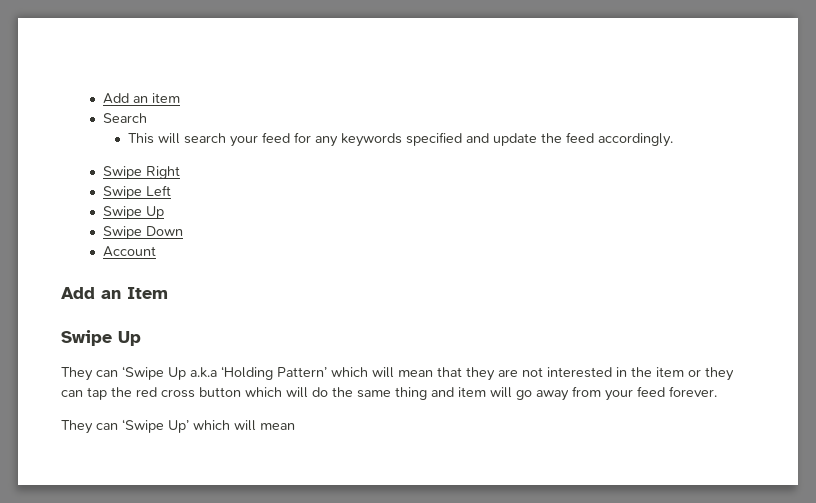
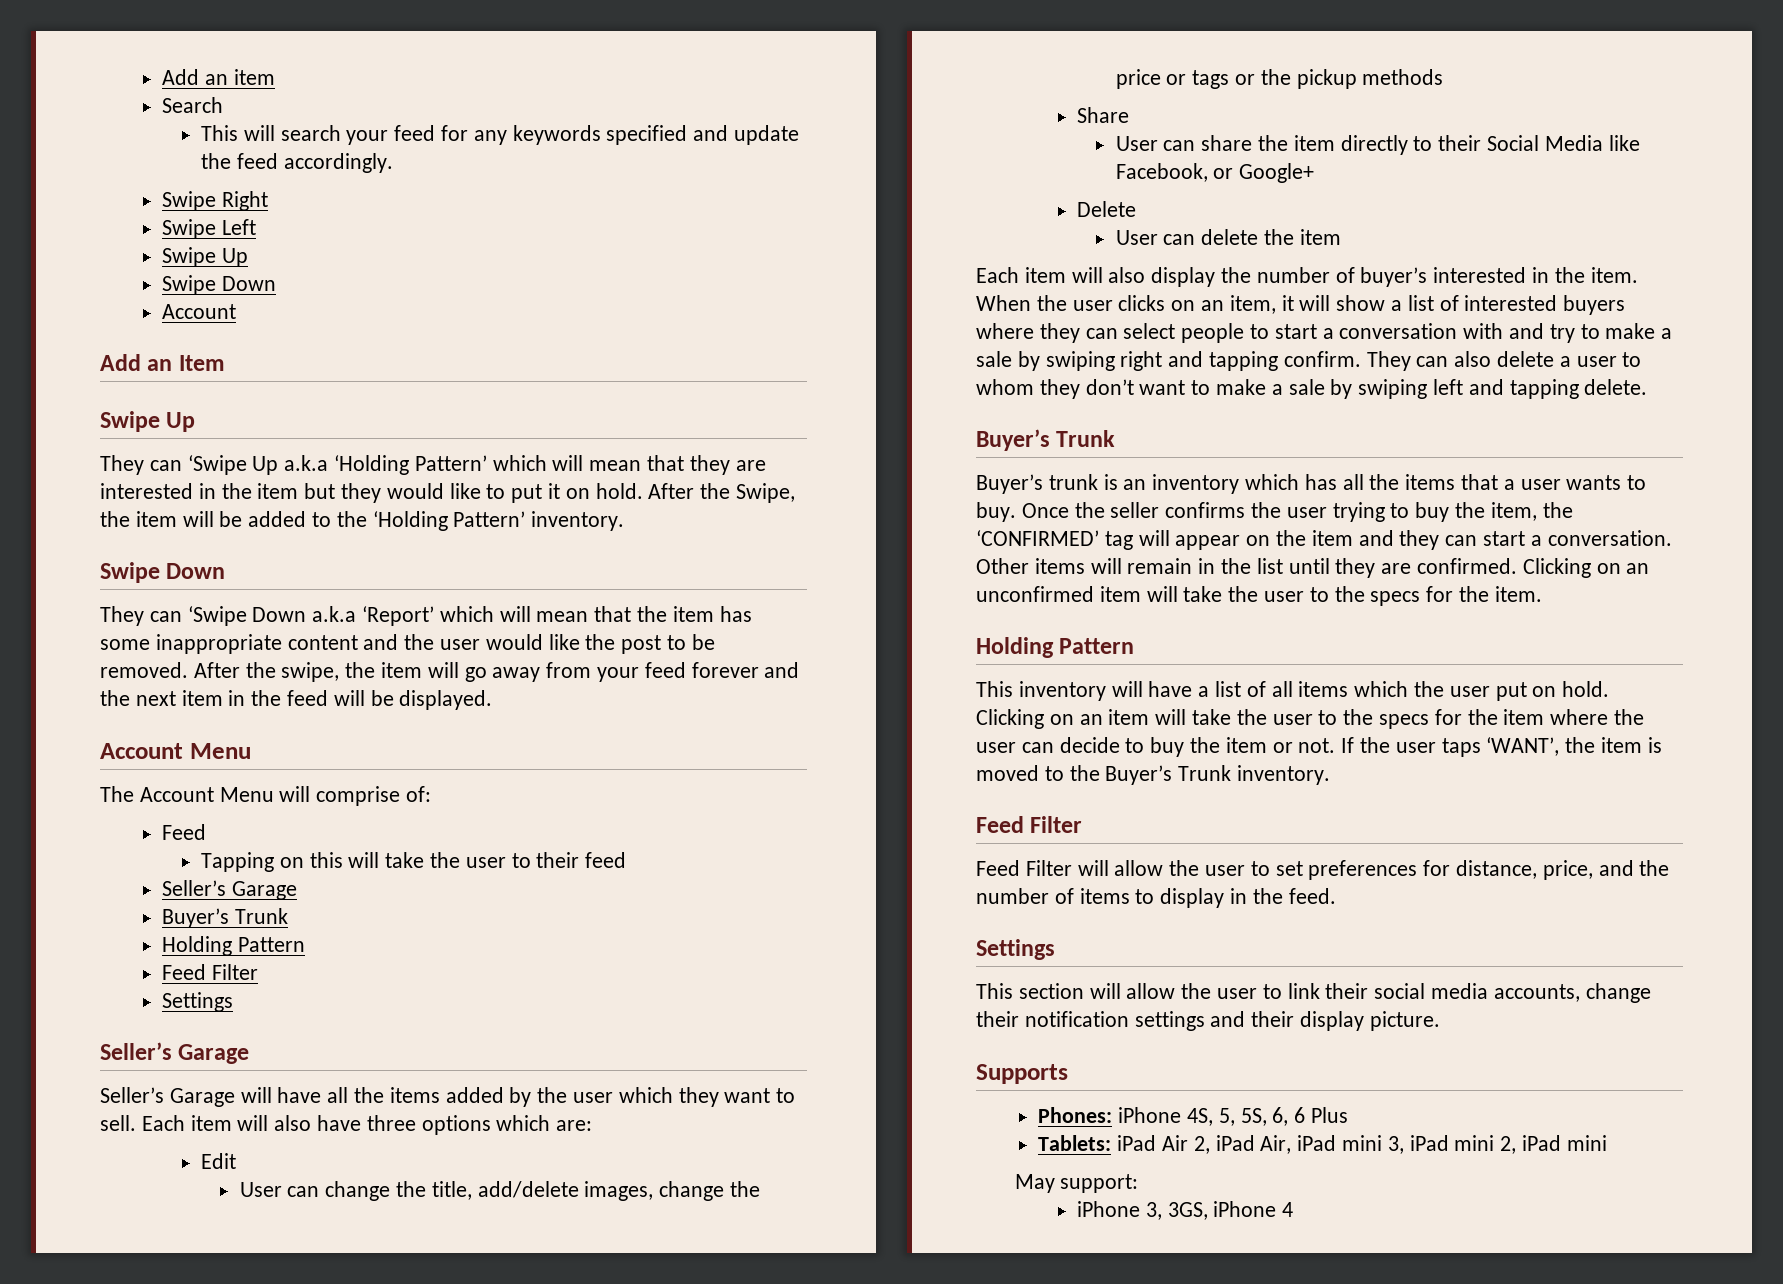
[522,367,543,377] not -> (766, 465) none
[688,367,734,381] [61,387,454,400] or they can tap the red cross button which will do the same thing and -> [304,483,796,503] [100,511,625,531] [100,562,226,583] [100,606,752,626] [100,634,715,654] [100,662,376,682] but they would like to put it on hold. After the Swipe, the item will be added to the ‘Holding Pattern’ inventory. // Swipe Down // They can ‘Swipe Down a.k.a ‘Report’ which will mean that the item has some inappropriate content and the user would like the post to be removed. After the swipe, the
[669,386,717,397] [61,419,295,434] forever. // They can ‘Swipe Up’ which will mean -> [691,662,800,678] [100,690,493,710] [100,743,251,759] [100,786,432,806] [162,824,207,840] [200,852,627,872] [162,880,298,900] [162,908,289,928] [162,936,306,956] [162,964,259,980] [162,992,234,1012] [100,1042,250,1064] [100,1087,796,1107] [100,1115,593,1135] [200,1153,236,1169] [239,1181,761,1201] [1115,69,1444,89] [1076,107,1129,123] [1115,135,1640,155] [1115,163,1315,183] [1076,201,1136,217] [1115,229,1341,245] [976,267,1638,287] [976,295,1626,315] [976,323,1673,343] [976,351,1642,371] [976,379,1648,399] [976,429,1116,451] [976,474,1647,494] [976,502,1573,522] [976,530,1672,550] [976,558,1650,578] [976,586,1542,606] [976,637,1135,658] [976,681,1610,701] [976,709,1645,729] [976,737,1662,757] [976,765,1331,785] [976,816,1083,833] [976,860,1670,880] [976,888,1336,908] [976,939,1055,960] [976,983,1651,1003] [976,1011,1440,1031] [976,1064,1068,1084] [1038,1107,1348,1126] [1038,1135,1607,1154] [1014,1174,1139,1193] [1076,1201,1294,1220] forever and the next item in the feed will be displayed. // Account Menu // The Account Menu will comprise of: // Feed // Tapping on this will take the user to their feed // Seller’s Garage // Buyer’s Trunk // Holding Pattern // Feed Filter // Settings // Seller’s Garage // Seller’s Garage will have all the items added by the user which they want to sell. Each item will also have three options which are: // Edit // User can change the title, add/delete images, change the price or tags or the pickup methods // Share // User can share the item directly to their Social Media like Facebook, or Google+ // Delete // User can delete the item // Each item will also display the number of buyer’s interested in the item. When the user clicks on an item, it will show a list of interested buyers where they can select people to start a conversation with and try to make a sale by swiping right and tapping confirm. They can also delete a user to whom they don’t want to make a sale by swiping left and tapping delete. // Buyer’s Trunk // Buyer’s trunk is an inventory which has all the items that a user wants to buy. Once the seller confirms the user trying to buy the item, the ‘CONFIRMED’ tag will appear on the item and they can start a conversation. Other items will remain in the list until they are confirmed. Clicking on an unconfirmed item will take the user to the specs for the item. // Holding Pattern // This inventory will have a list of all items which the user put on hold. Clicking on an item will take the user to the specs for the item where the user can decide to buy the item or not. If the user taps ‘WANT’, the item is moved to the Buyer’s Trunk inventory. // Feed Filter // Feed Filter will allow the user to set preferences for distance, price, and the number of items to display in the feed. // Settings // This section will allow the user to link their social media accounts, change their notification settings and their display picture. // Supports // Phones: iPhone 4S, 5, 5S, 6, 6 Plus // Tablets: iPad Air 2, iPad Air, iPad mini 3, iPad mini 2, iPad mini // May support: // iPhone 3, 3GS, iPhone 4

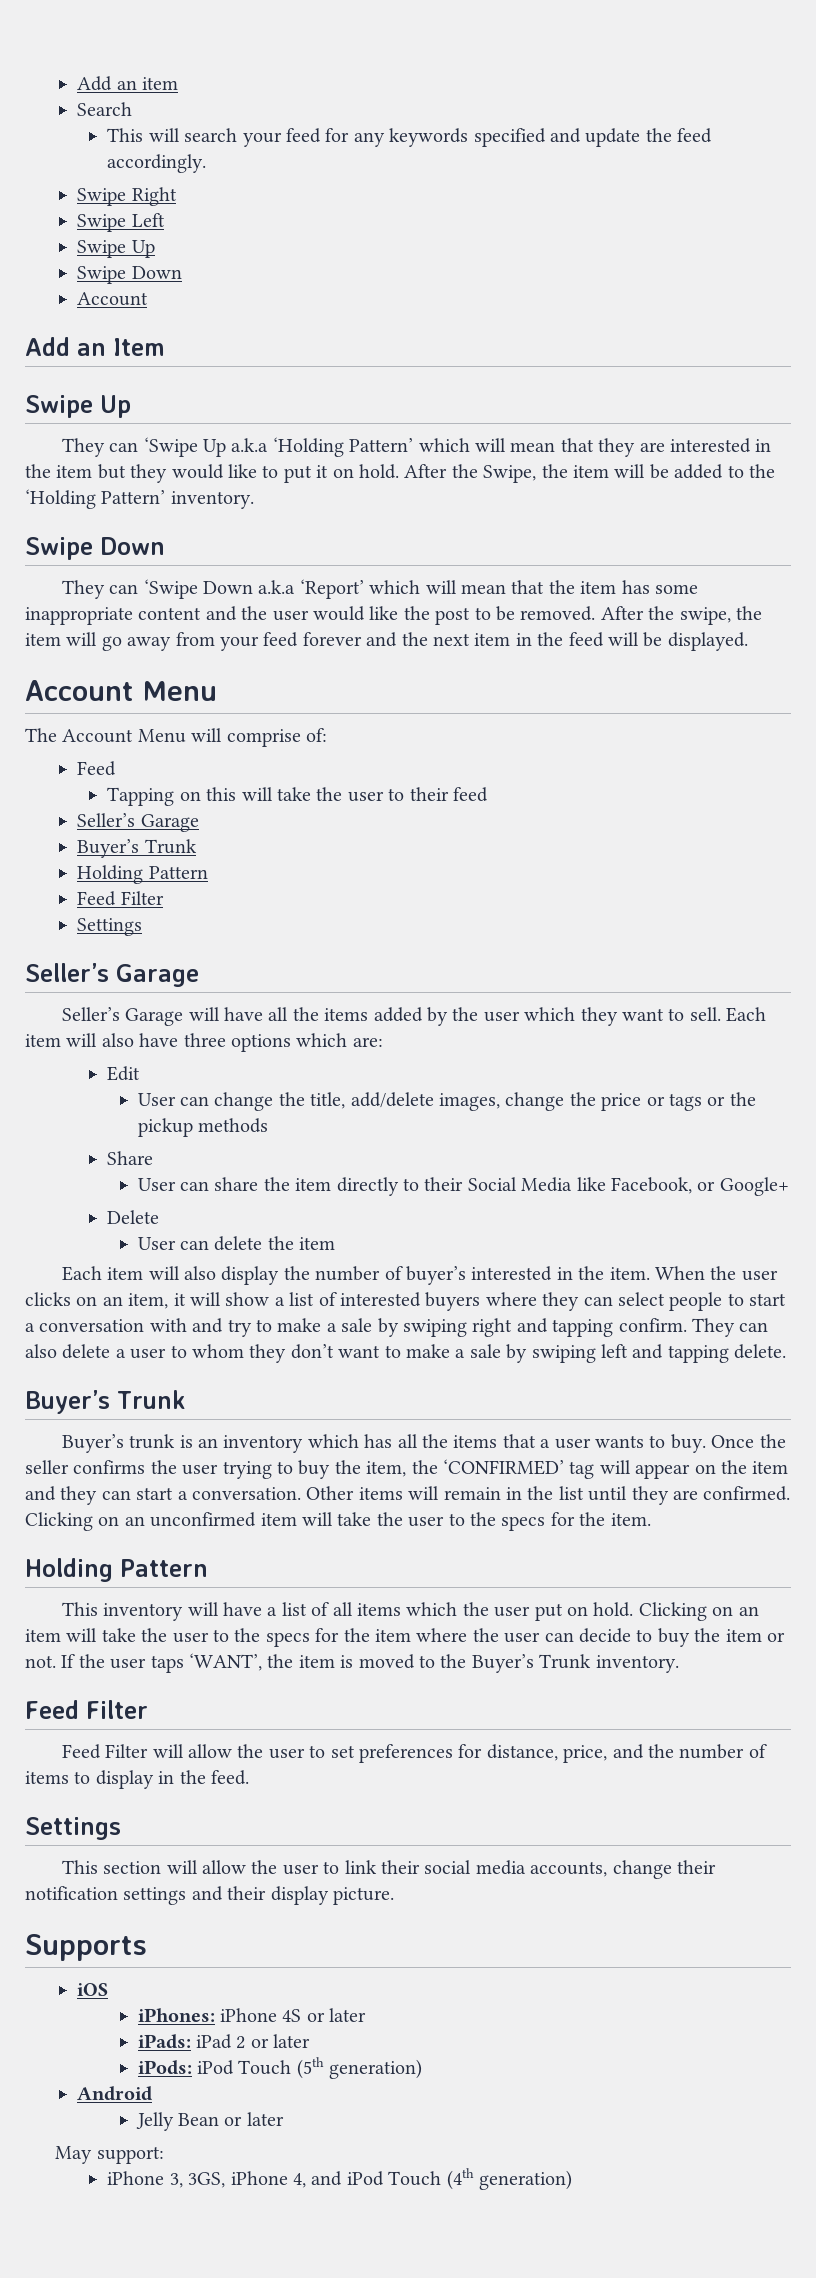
[1038,1107,1348,1126] [1038,1135,1607,1154] Phones: iPhone 4S, 5, 5S, 6, 6 Plus // Tablets: iPad Air 2, iPad Air, iPad mini 3, iPad mini 2, iPad mini -> [77,1983,109,1996] [137,2008,367,2022] [137,2034,311,2049] [137,2057,423,2079] [77,2086,153,2101] [135,2112,284,2131] iOS // iPhones: iPhone 4S or later // iPads: iPad 2 or later // iPods: iPod Touch (5th generation) // Android // Jelly Bean or later
[1282,1202,1294,1217] 4 -> [292,2168,572,2190] 4, and iPod Touch (4th generation)

